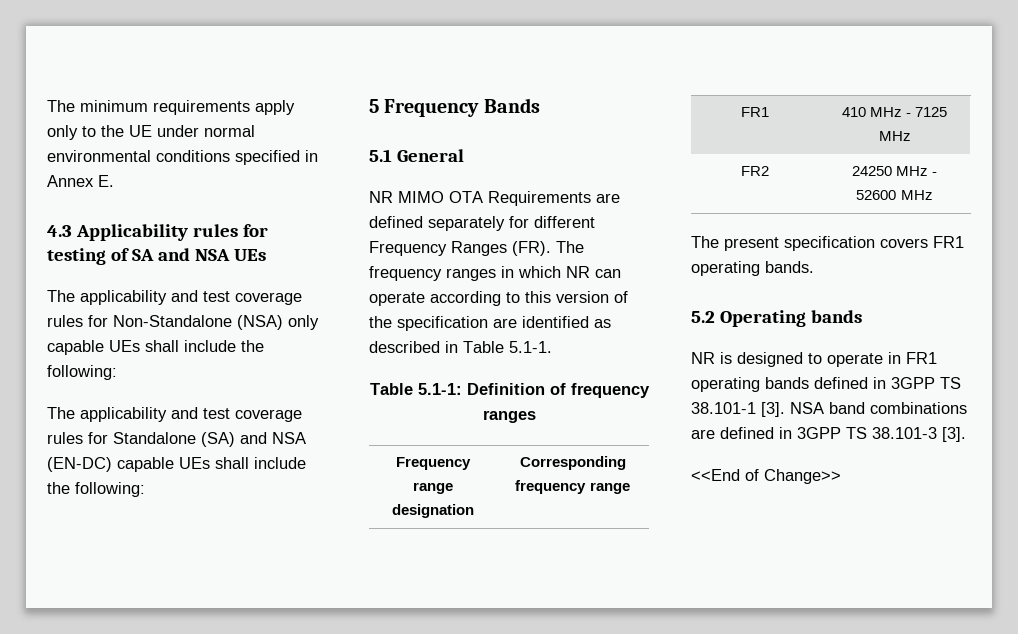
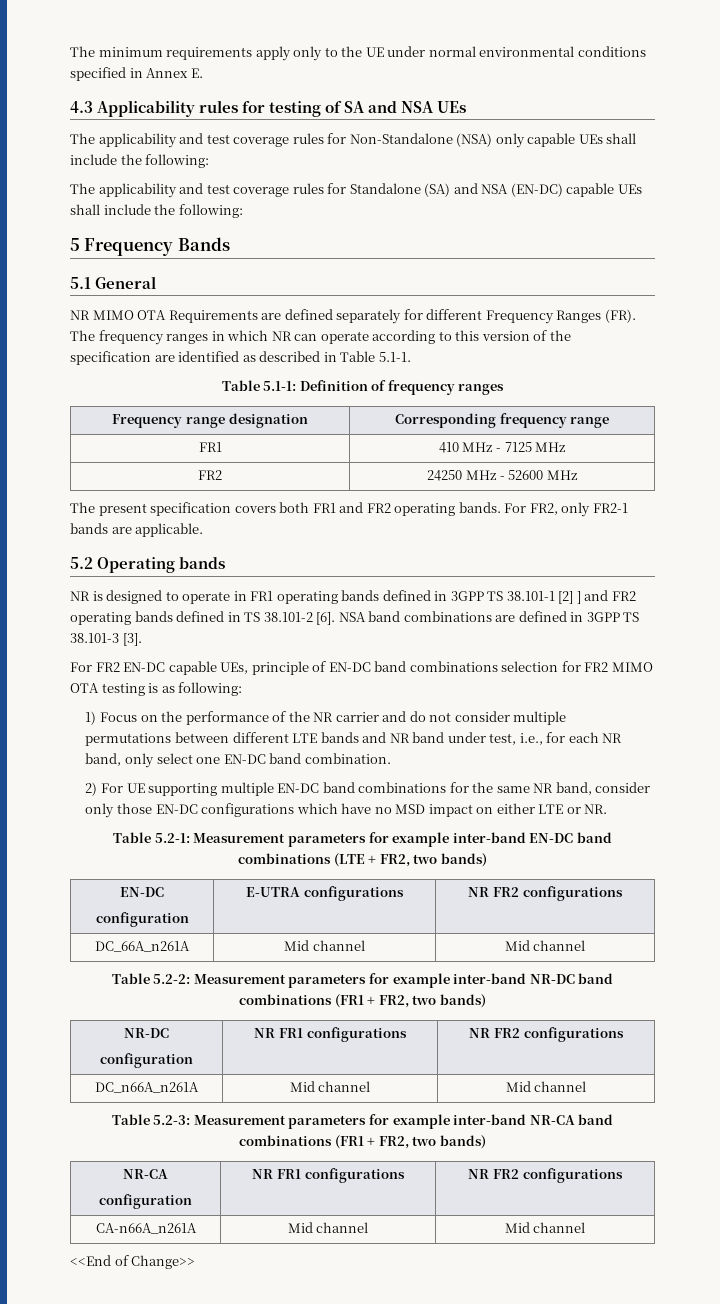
[933,236,964,248] [691,261,814,276] FR1 operating bands. -> [279,502,628,517] [70,523,204,537] both FR1 and FR2 operating bands. For FR2, only FR2-1 bands are applicable.
[761,402,785,417] [3]. -> [558,590,636,604] [70,611,336,625] [2] ] and FR2 operating bands defined in TS 38.101-2 [6].
(966, 434) none -> [70,661,653,675] [70,682,243,696] [85,711,567,725] [85,732,623,746] [85,753,391,768] [85,782,651,796] [85,803,608,818] [113,832,612,847] [238,853,487,867] [120,887,164,897] [95,912,189,927] [246,886,404,901] [468,886,623,901] [95,941,190,952] [284,940,365,951] [504,940,586,951] [111,973,614,988] [239,994,486,1008] [124,1028,169,1038] [100,1053,193,1068] [254,1027,407,1042] [469,1027,624,1042] [95,1082,199,1093] [289,1081,371,1092] [505,1081,587,1092] [111,1114,614,1129] [239,1135,486,1149] [123,1169,168,1179] [99,1194,192,1209] [252,1168,405,1183] [468,1168,623,1183] [95,1223,197,1234] [287,1222,369,1233] [504,1222,586,1233] // For FR2 EN-DC capable UEs, principle of EN-DC band combinations selection for FR2 MIMO OTA testing is as following: // 1) Focus on the performance of the NR carrier and do not consider multiple permutations between different LTE bands and NR band under test, i.e., for each NR band, only select one EN-DC band combination. // 2) For UE supporting multiple EN-DC band combinations for the same NR band, consider only those EN-DC configurations which have no MSD impact on either LTE or NR. // Table 5.2-1: Measurement parameters for example inter-band EN-DC band combinations (LTE + FR2, two bands) // EN-DC // configuration | E-UTRA configurations | NR FR2 configurations // DC_66A_n261A | Mid channel | Mid channel // Table 5.2-2: Measurement parameters for example inter-band NR-DC band combinations (FR1 + FR2, two bands) // NR-DC // configuration | NR FR1 configurations | NR FR2 configurations // DC_n66A_n261A | Mid channel | Mid channel // Table 5.2-3: Measurement parameters for example inter-band NR-CA band combinations (FR1 + FR2, two bands) // NR-CA // configuration | NR FR1 configurations | NR FR2 configurations // CA-n66A_n261A | Mid channel | Mid channel

